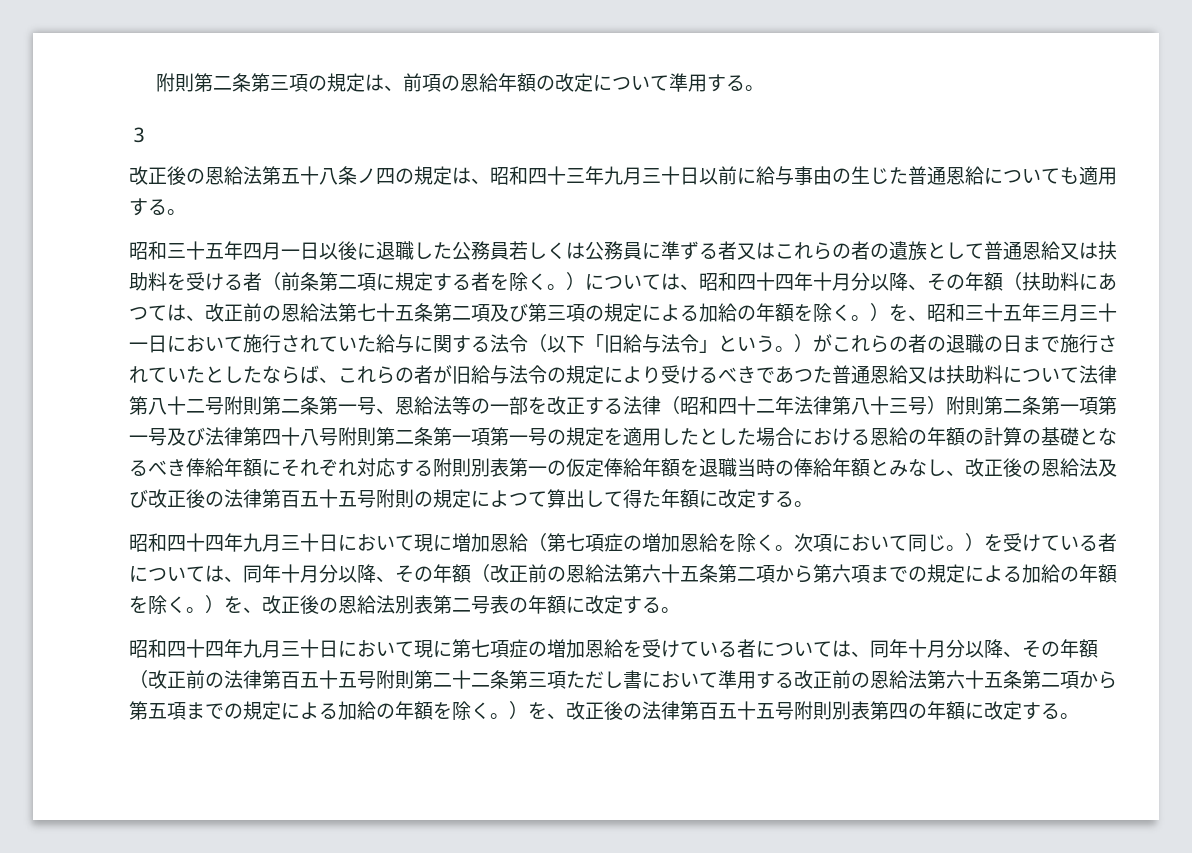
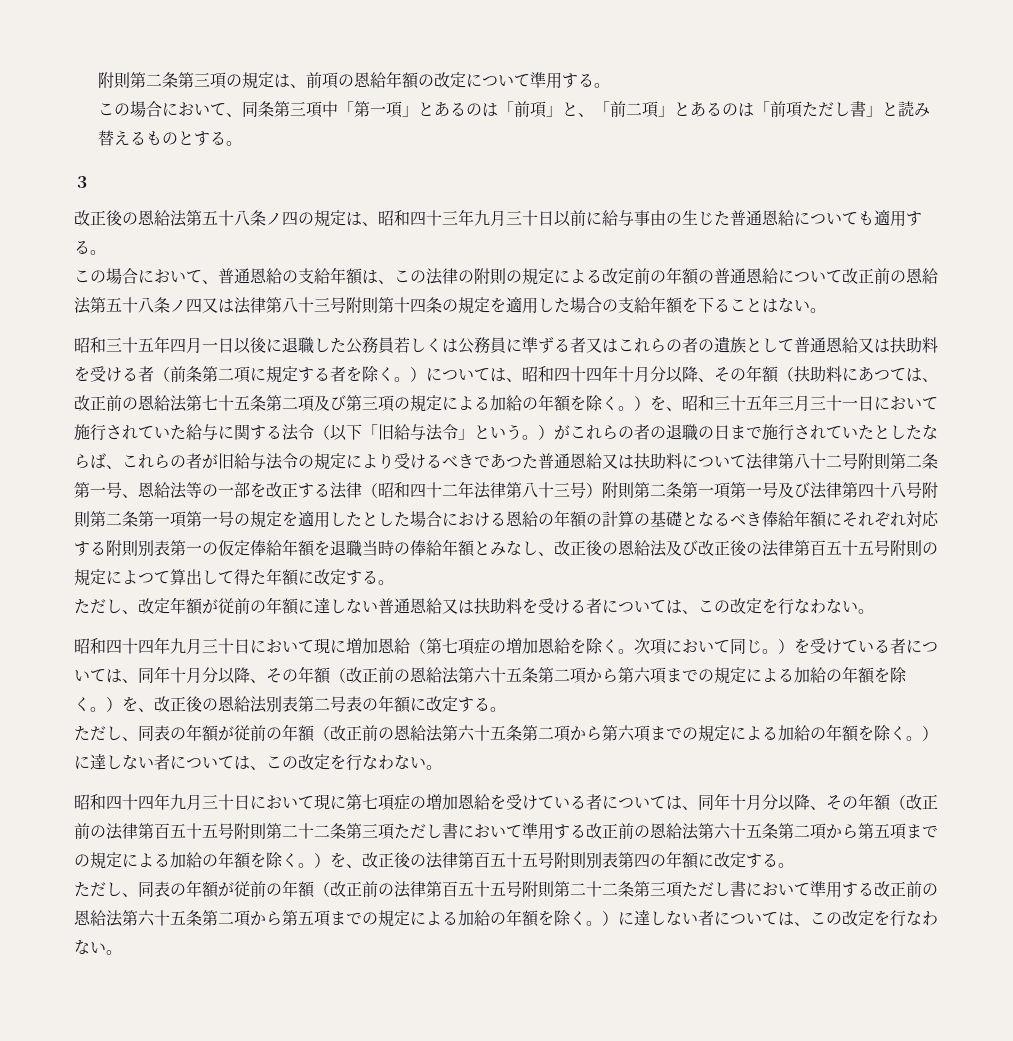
(764, 88) none -> [97,101,930,118] [97,130,242,146] // この場合において、同条第三項中「第一項」とあるのは「前項」と、「前二項」とあるのは「前項ただし書」と読み替えるものとする。
(186, 212) none -> [74,267,938,285] [74,296,826,314] // この場合において、普通恩給の支給年額は、この法律の附則の規定による改定前の年額の普通恩給について改正前の恩給法第五十八条ノ四又は法律第八十三号附則第十四条の規定を適用した場合の支給年額を下ることはない。
(813, 504) none -> [74,597,874,615] // ただし、改定年額が従前の年額に達しない普通恩給又は扶助料を受ける者については、この改定を行なわない。
(680, 610) none -> [74,724,938,742] [74,753,442,771] // ただし、同表の年額が従前の年額（改正前の恩給法第六十五条第二項から第六項までの規定による加給の年額を除く。）に達しない者については、この改定を行なわない。
(1079, 716) none -> [74,880,938,898] [74,909,938,927] [74,939,122,955] // ただし、同表の年額が従前の年額（改正前の法律第百五十五号附則第二十二条第三項ただし書において準用する改正前の恩給法第六十五条第二項から第五項までの規定による加給の年額を除く。）に達しない者については、この改定を行なわない。

